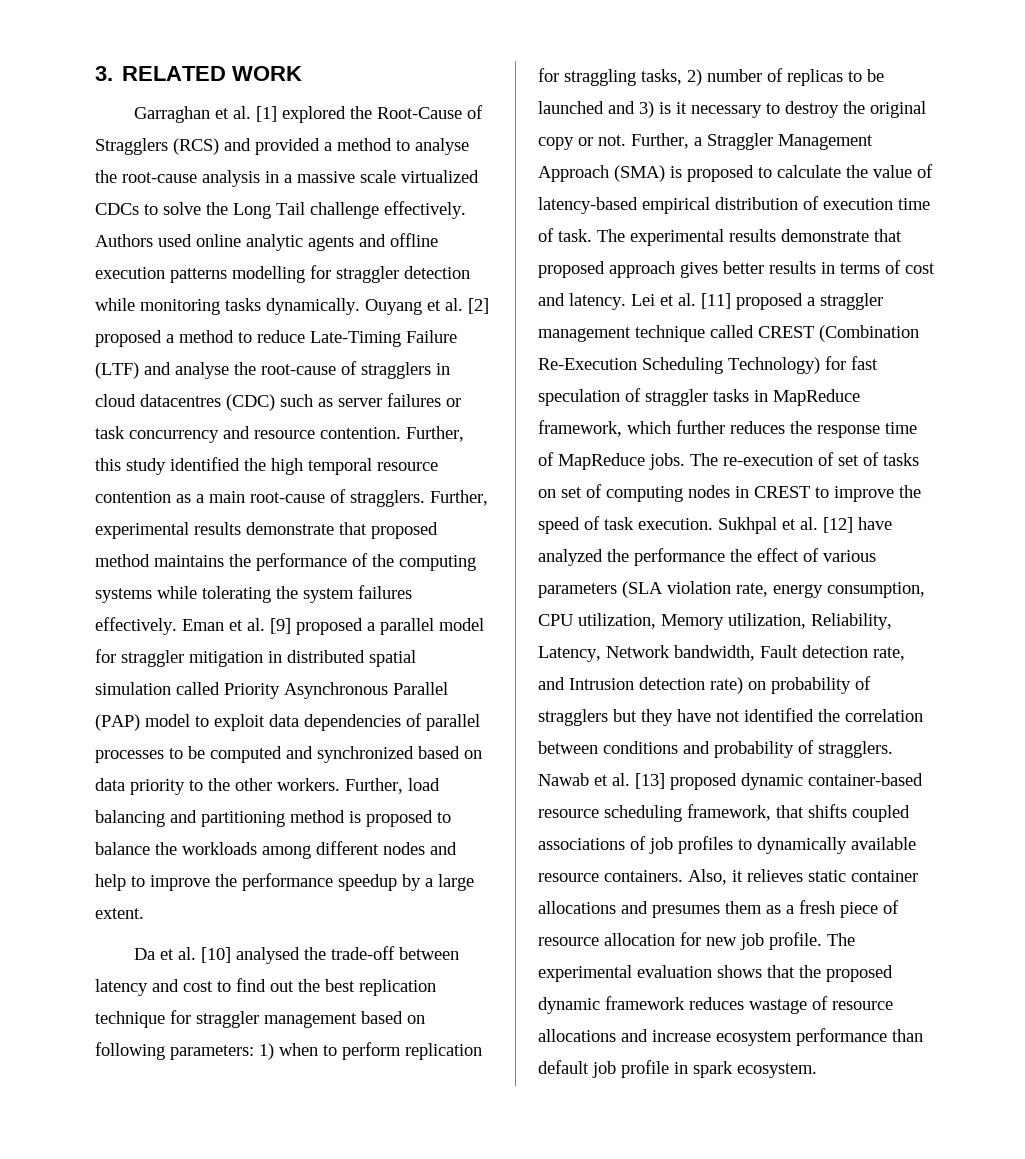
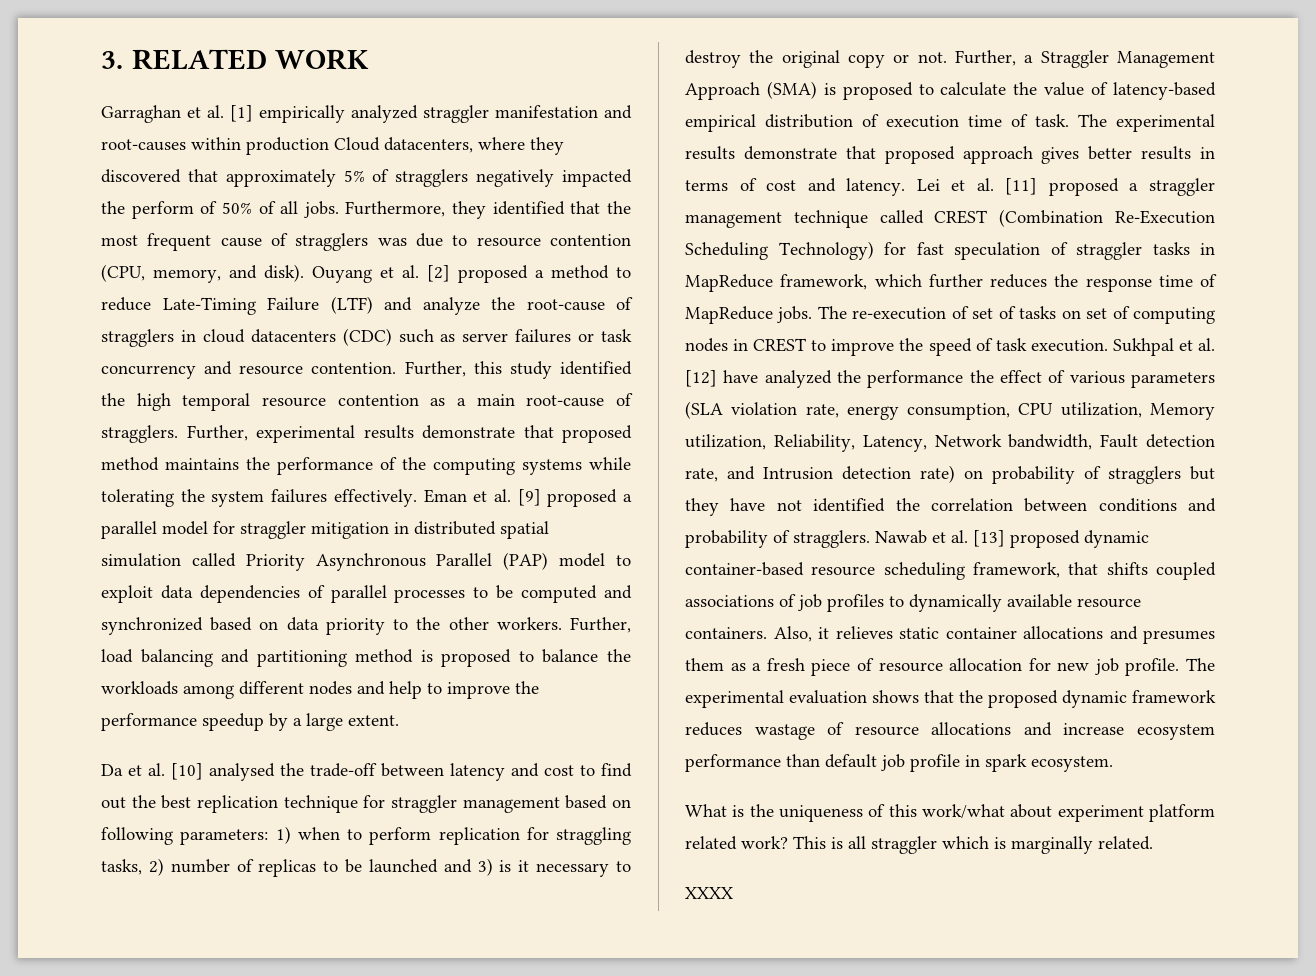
[281,105,483,123] [95,138,469,155] [95,170,479,187] [95,201,466,219] [95,233,438,251] [95,265,470,283] [95,298,360,315] explored the Root-Cause of Stragglers (RCS) and provided a method to analyse the root-cause analysis in a massive scale virtualized CDCs to solve the Long Tail challenge effectively. Authors used online analytic agents and offline execution patterns modelling for straggler detection while monitoring tasks dynamically. -> [259,105,632,123] [101,137,564,155] [101,169,632,187] [101,201,631,219] [101,233,631,251] [101,264,304,283] empirically analyzed straggler manifestation and root-causes within production Cloud datacenters, where they discovered that approximately 5% of stragglers negatively impacted the perform of 50% of all jobs. Furthermore, they identified that the most frequent cause of stragglers was due to resource contention (CPU, memory, and disk).
[175,362,229,379] analyse -> [422,297,480,315] analyze
[140,394,221,407] datacentres -> [250,329,336,343] datacenters
(817, 1070) none -> [685,804,1215,822] [685,836,1153,854] [685,887,733,899] // What is the uniqueness of this work/what about experiment platform related work? This is all straggler which is marginally related. // XXXX

